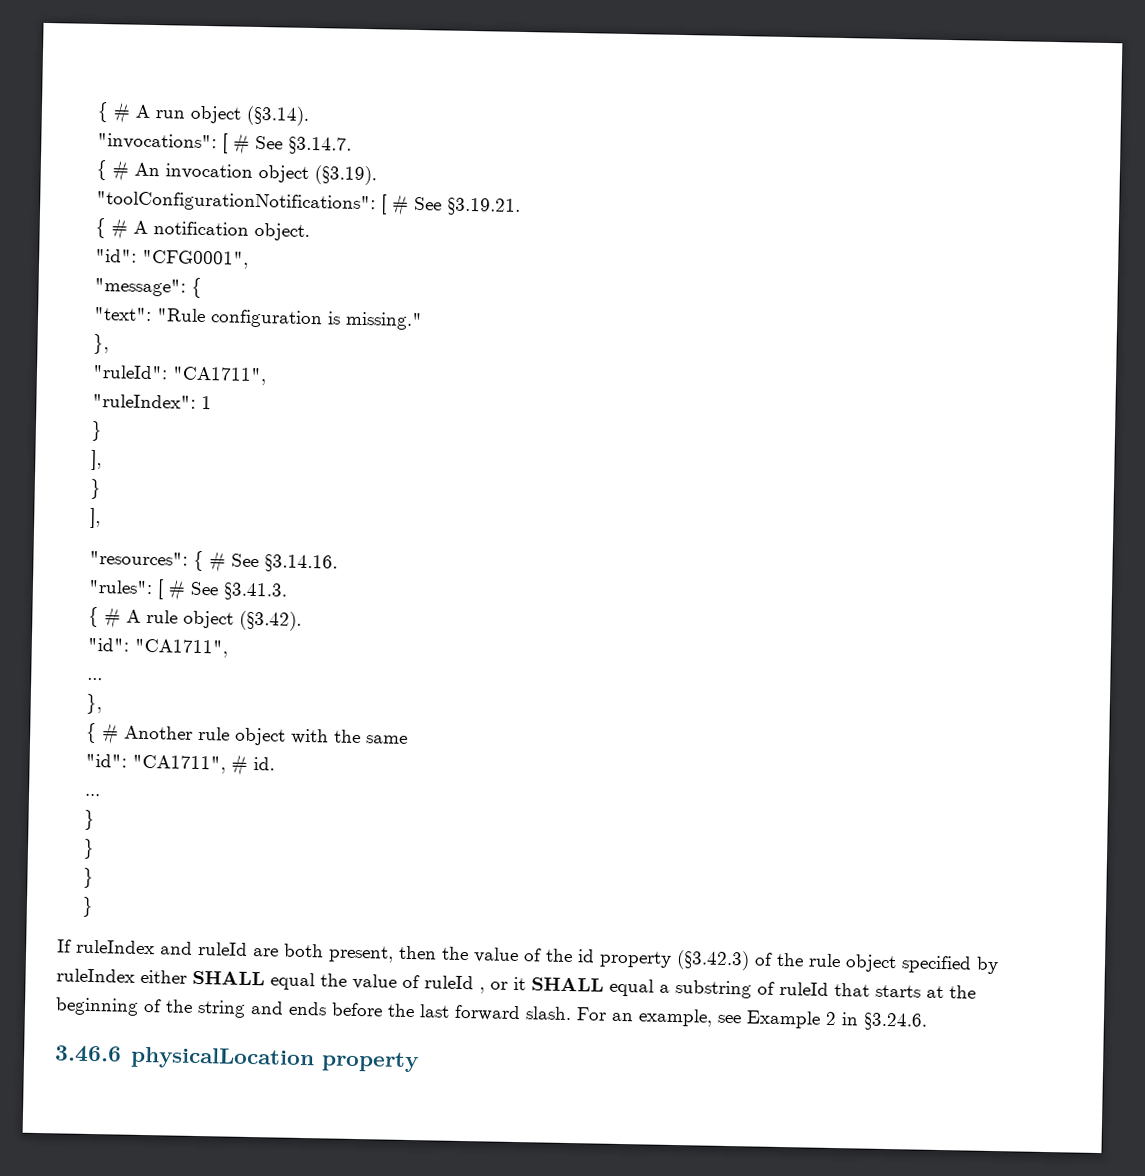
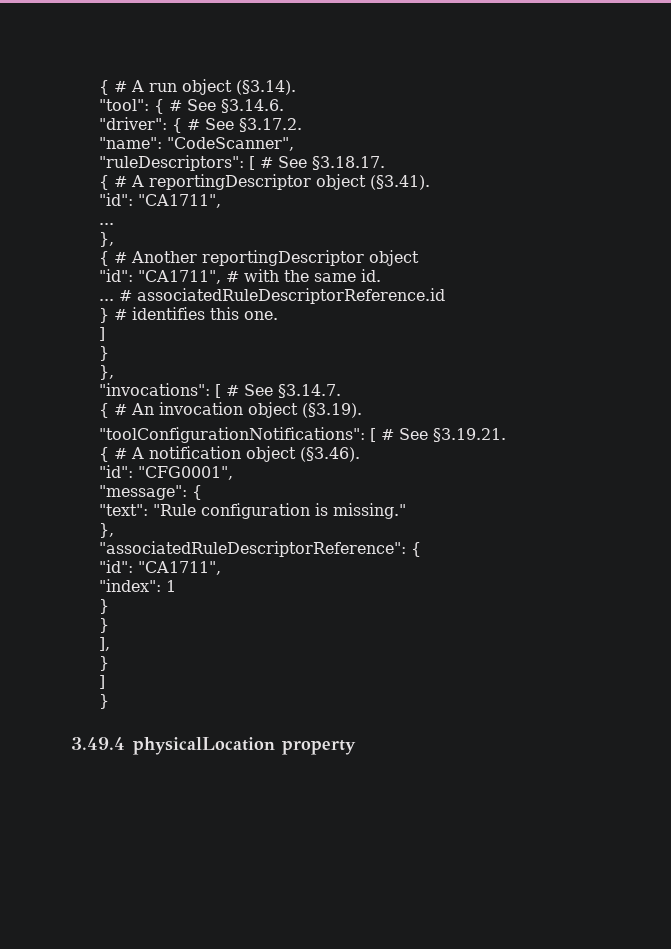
(310, 115) none -> [98,99,284,114] [98,117,302,133] [98,137,294,151] [98,155,385,171] [98,174,430,190] [98,193,221,208] [98,223,114,225] [98,232,114,247] [98,250,419,266] [98,269,381,284] [98,288,445,304] [98,307,278,323] [98,327,105,341] [98,346,109,361] [98,365,114,380] // "tool": { # See §3.14.6. // "driver": { # See §3.17.2. // "name": "CodeScanner", // "ruleDescriptors": [ # See §3.18.17. // { # A reportingDescriptor object (§3.41). // "id": "CA1711", // ... // }, // { # Another reportingDescriptor object // "id": "CA1711", # with the same id. // ... # associatedRuleDescriptorReference.id // } # identifies this one. // ] // } // },
[253,222,310,241] object. -> [245,446,360,462] object (§3.46).
[91,364,267,386] [91,393,196,409] "ruleId": "CA1711", // "ruleIndex": -> [98,541,421,557] [98,560,221,575] [98,579,161,592] "associatedRuleDescriptorReference": { // "id": "CA1711", // "index":
(103, 431) none -> [98,618,109,633] // }
[89,507,101,529] [88,550,338,573] [87,579,288,601] [87,606,302,631] [86,637,228,658] [86,677,103,681] [85,693,102,715] [84,722,408,746] [84,753,275,776] [83,793,101,797] [83,809,95,831] [82,838,95,860] [82,867,94,889] [81,896,94,918] [57,939,999,975] [56,968,976,999] [55,997,928,1031] [54,1045,122,1063] ], // "resources": { # See §3.14.16. // "rules": [ # See §3.41.3. // { # A rule object (§3.42). // "id": "CA1711", // ... // }, // { # Another rule object with the same // "id": "CA1711", # id. // ... // } // } // } // } // If ruleIndex and ruleId are both present, then the value of the id property (§3.42.3) of the rule object specified by ruleIndex either SHALL equal the value of ruleId , or it SHALL equal a substring of ruleId that starts at the beginning of the string and ends before the last forward slash. For an example, see Example 2 in §3.24.6. // 3.46.6 -> [98,675,105,689] [98,694,109,709] [71,737,125,750] ] // } // 3.49.4

